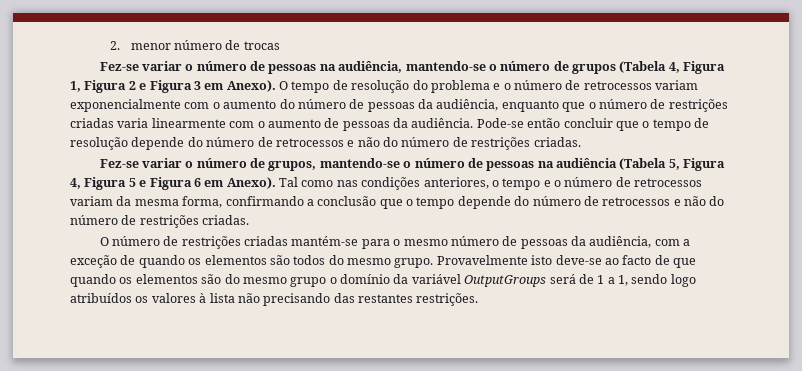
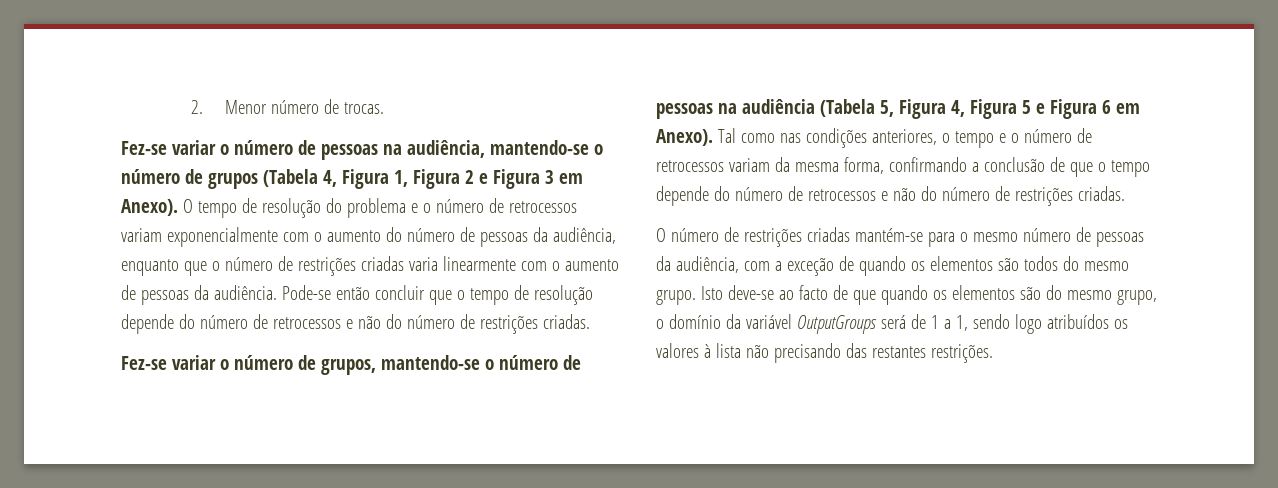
[130,40,280,50] menor número de trocas -> [225,99,385,114] Menor número de trocas.
(377, 201) none -> [1049,157,1065,172] de
[436,255,553,265] Provavelmente isto -> [700,286,723,300] Isto
[290,277,327,287] grupo -> [1116,290,1157,305] grupo,

